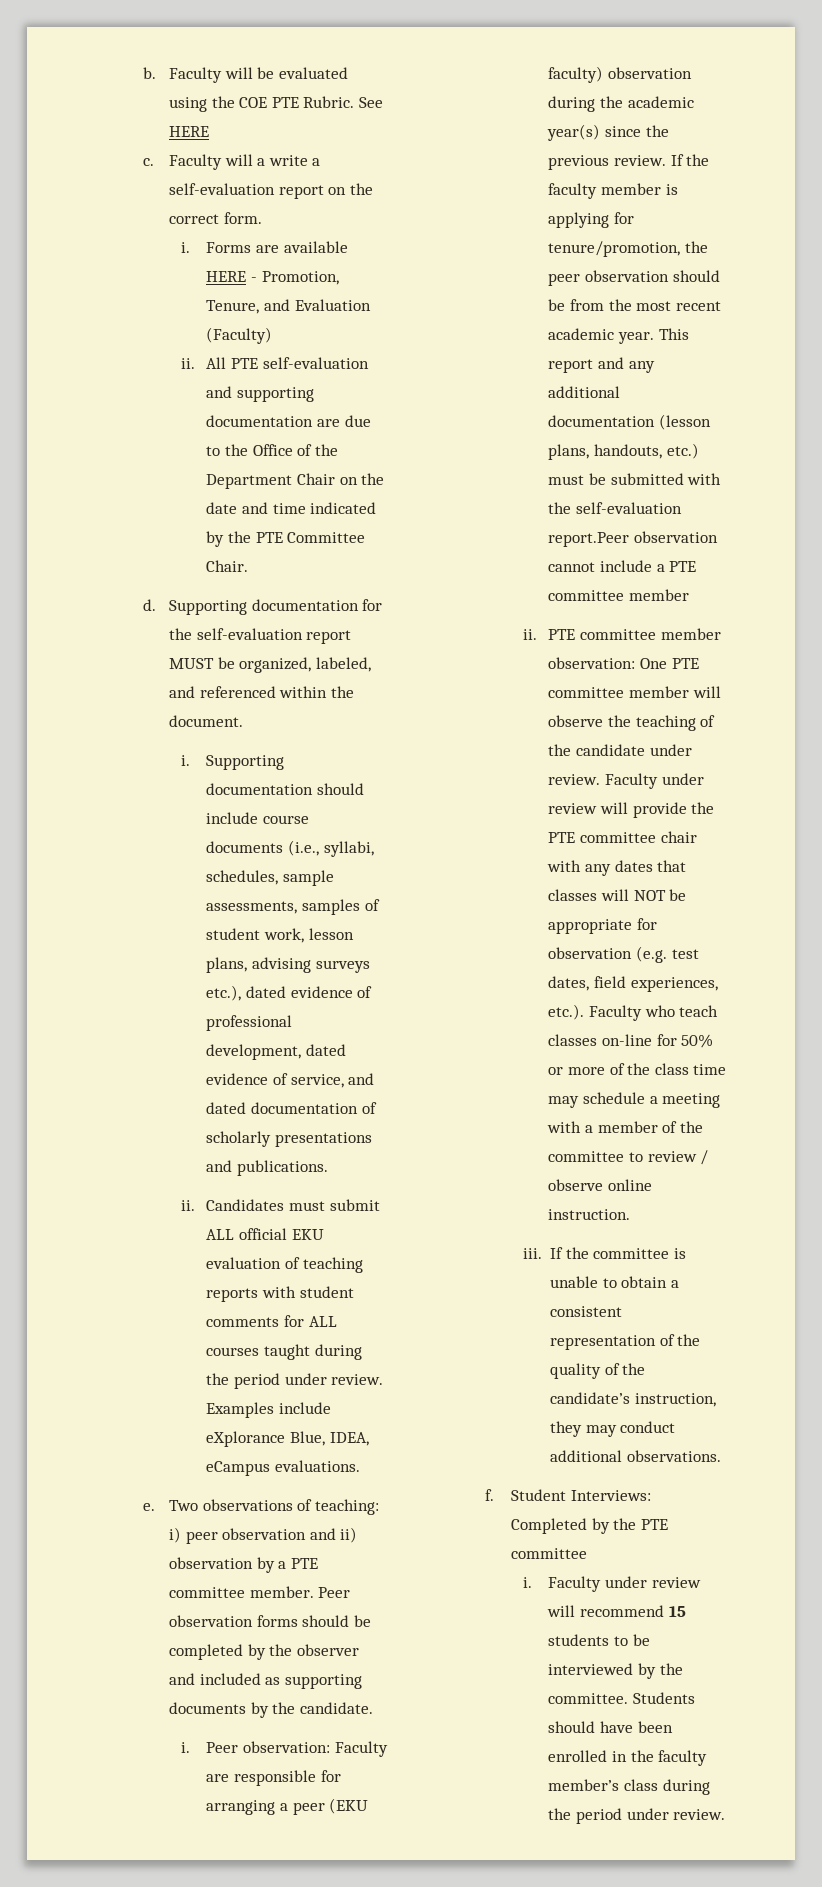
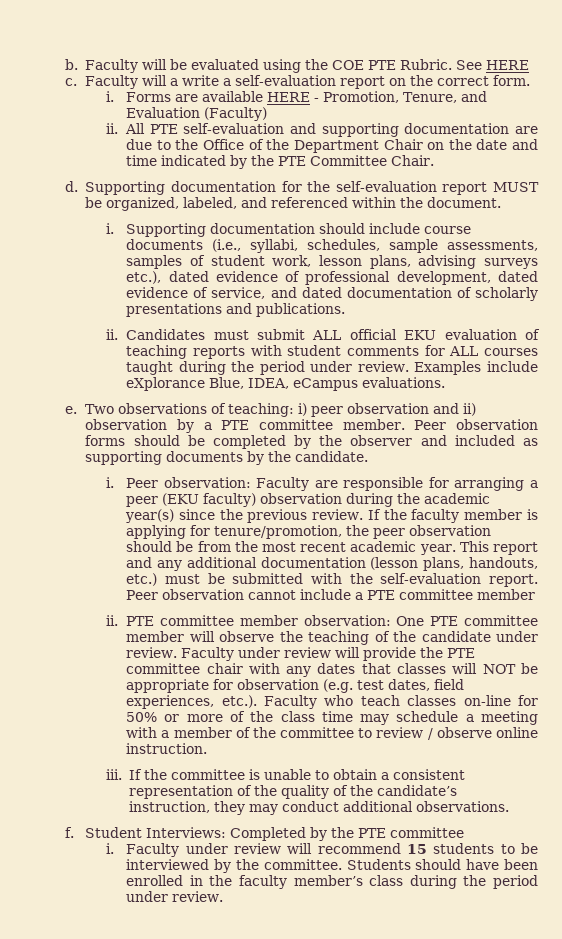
[548,532,630,547] report.Peer -> [489,574,538,587] [126,590,159,600] report. Peer

